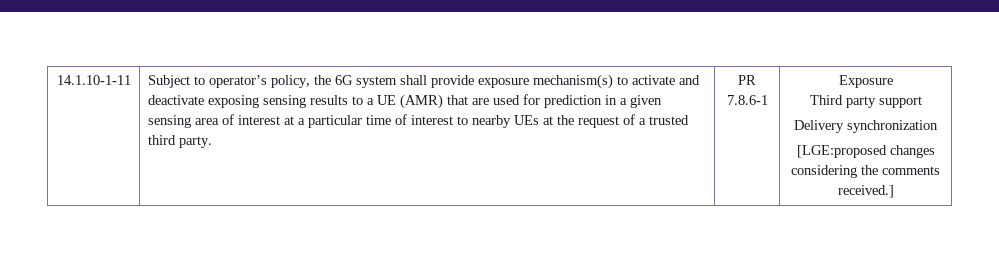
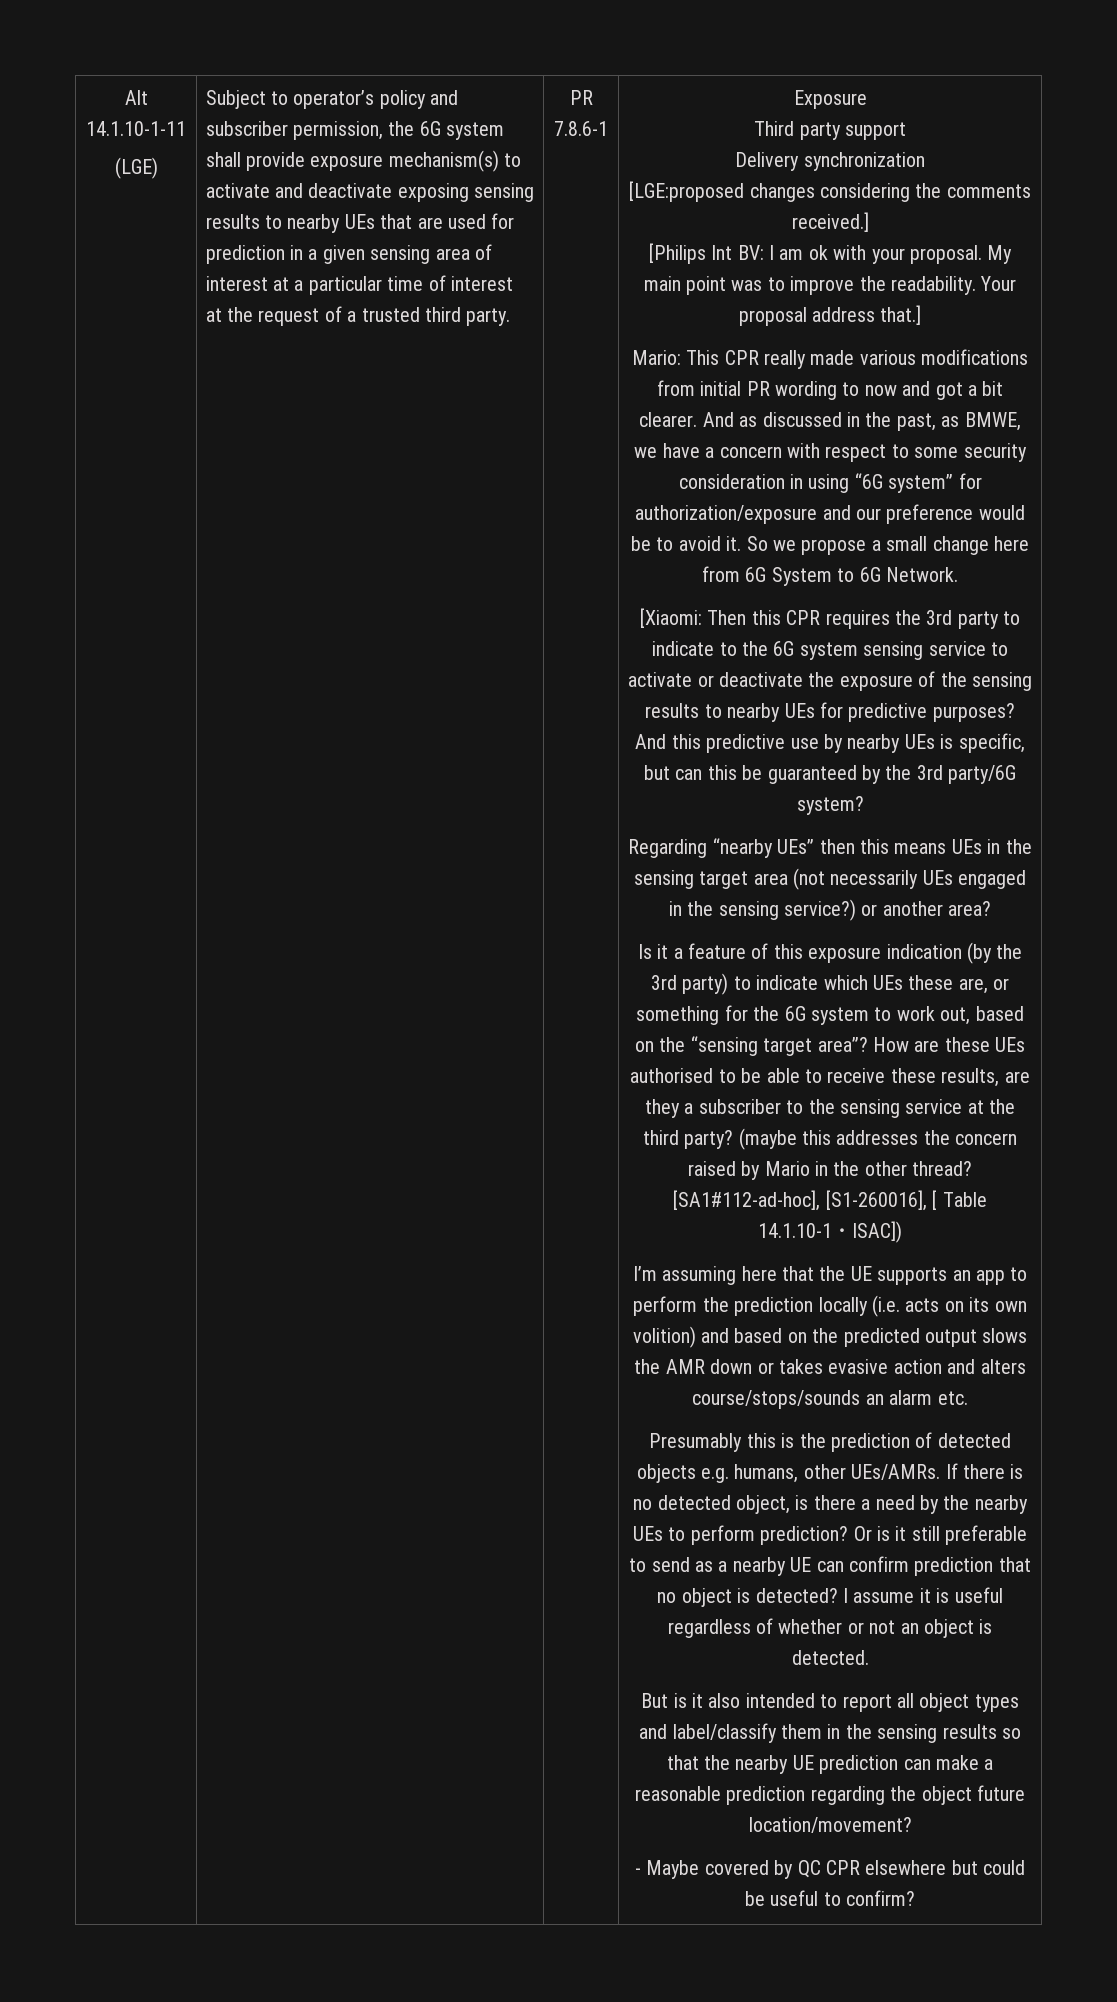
(56, 80) none -> [124,90,148,105] Alt
(131, 80) none -> [114,157,158,179] // (LGE)
[270,75,310,88] policy, -> [379,90,459,109] [205,121,384,140] policy and subscriber permission,
[366,94,443,109] a UE (AMR) -> [287,214,375,233] nearby UEs
[456,115,539,128] to nearby UEs -> (514, 283) none
(894, 191) none -> [648,243,1013,264] [643,276,1017,295] [738,305,922,326] [631,349,1029,369] [656,380,1004,400] [639,412,1021,431] [634,443,1027,462] [678,473,982,493] [635,504,1025,524] [631,536,1029,555] [702,566,958,586] [639,608,1021,629] [652,641,1008,660] [628,671,1032,691] [645,702,1015,722] [635,733,1025,753] [643,765,1017,784] [796,796,864,815] [628,838,1032,858] [633,868,1027,890] [668,899,992,921] [637,942,1023,964] [650,973,1010,995] [636,1005,1024,1025] [634,1036,1026,1056] [630,1068,1030,1087] [644,1099,1016,1118] [642,1128,1018,1150] [687,1161,973,1180] [673,1190,987,1211] [758,1221,902,1243] [632,1266,1028,1285] [633,1295,1027,1317] [632,1326,1028,1348] [634,1359,1026,1374] [692,1390,968,1409] [649,1432,1011,1452] [636,1463,1024,1483] [633,1495,1028,1514] [632,1525,1028,1545] [629,1556,1031,1576] [657,1587,1003,1607] [667,1618,993,1638] [791,1650,869,1665] [641,1693,1019,1712] [639,1723,1021,1743] [666,1755,994,1774] [635,1785,1025,1805] [748,1817,912,1833] [634,1860,1026,1879] [744,1890,916,1906] // [Philips Int BV: I am ok with your proposal. My main point was to improve the readability. Your proposal address that.] // Mario: This CPR really made various modifications from initial PR wording to now and got a bit clearer. And as discussed in the past, as BMWE, we have a concern with respect to some security consideration in using “6G system” for authorization/exposure and our preference would be to avoid it. So we propose a small change here from 6G System to 6G Network. // [Xiaomi: Then this CPR requires the 3rd party to indicate to the 6G system sensing service to activate or deactivate the exposure of the sensing results to nearby UEs for predictive purposes? And this predictive use by nearby UEs is specific, but can this be guaranteed by the 3rd party/6G system? // Regarding “nearby UEs” then this means UEs in the sensing target area (not necessarily UEs engaged in the sensing service?) or another area? // Is it a feature of this exposure indication (by the 3rd party) to indicate which UEs these are, or something for the 6G system to work out, based on the “sensing target area”? How are these UEs authorised to be able to receive these results, are they a subscriber to the sensing service at the third party? (maybe this addresses the concern raised by Mario in the other thread? [SA1#112-ad-hoc], [S1-260016], [ Table 14.1.10-1・ISAC]) // I’m assuming here that the UE supports an app to perform the prediction locally (i.e. acts on its own volition) and based on the predicted output slows the AMR down or takes evasive action and alters course/stops/sounds an alarm etc. // Presumably this is the prediction of detected objects e.g. humans, other UEs/AMRs. If there is no detected object, is there a need by the nearby UEs to perform prediction? Or is it still preferable to send as a nearby UE can confirm prediction that no object is detected? I assume it is useful regardless of whether or not an object is detected. // But is it also intended to report all object types and label/classify them in the sensing results so that the nearby UE prediction can make a reasonable prediction regarding the object future location/movement? // - Maybe covered by QC CPR elsewhere but could be useful to confirm?

